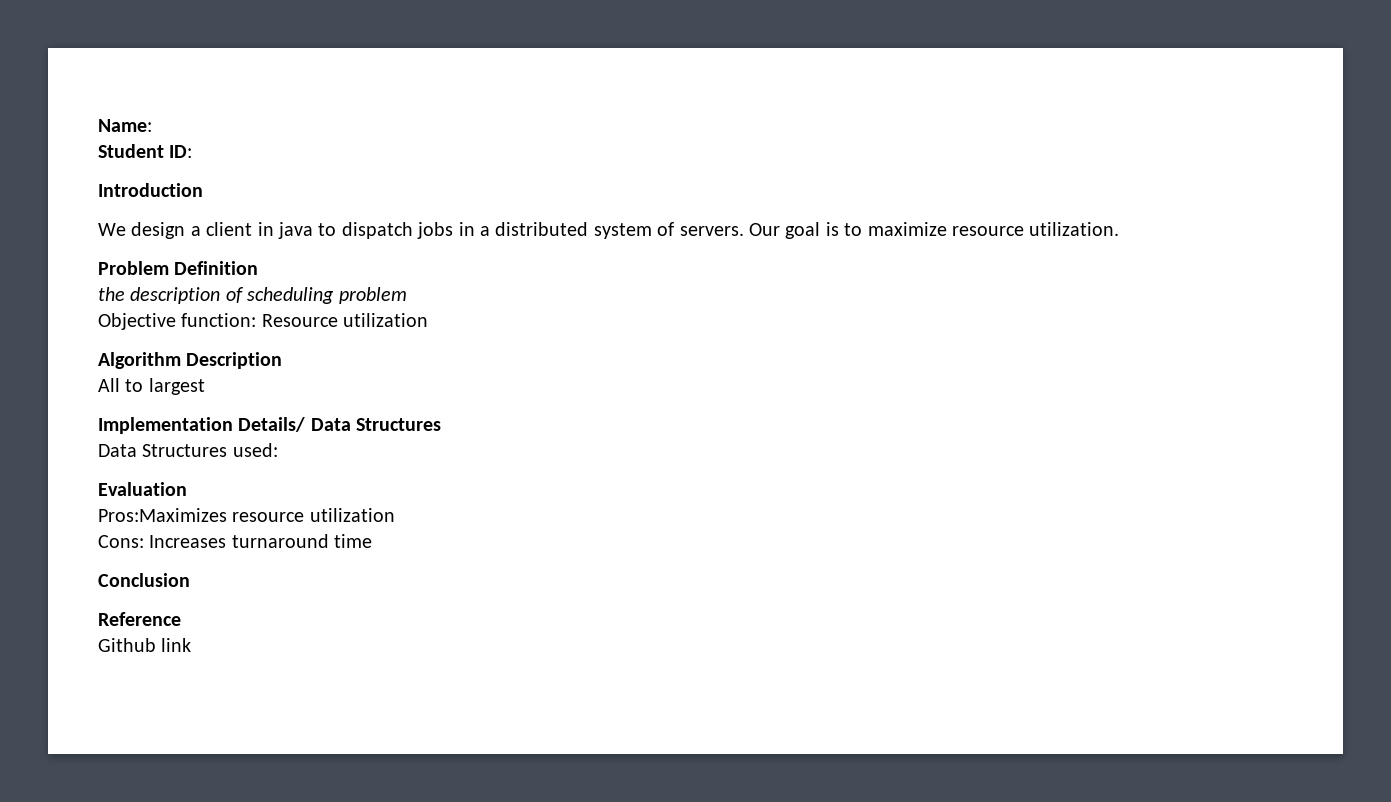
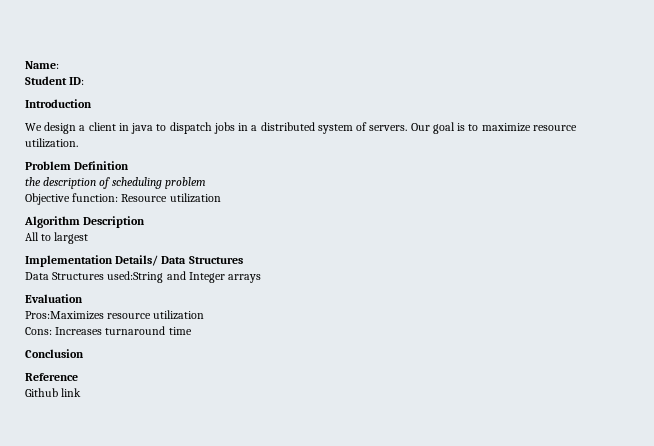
[232,443,278,457] used: -> [107,271,262,283] used:String and Integer arrays

